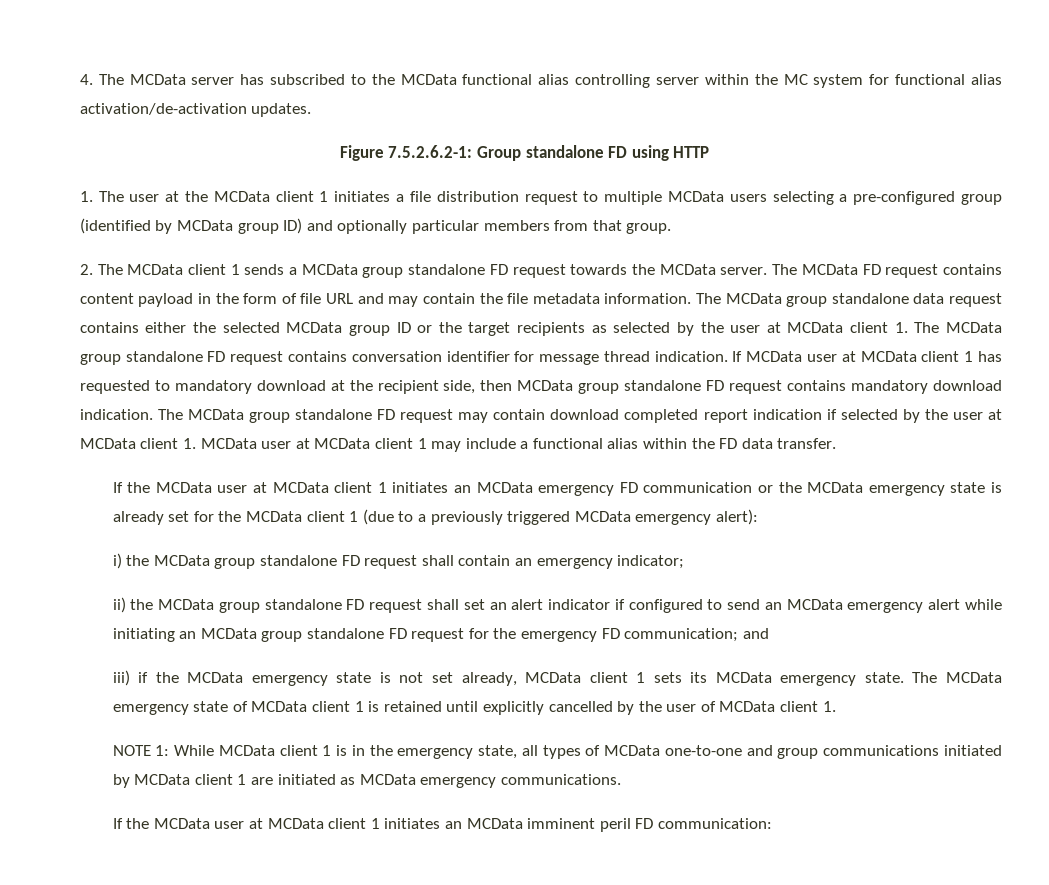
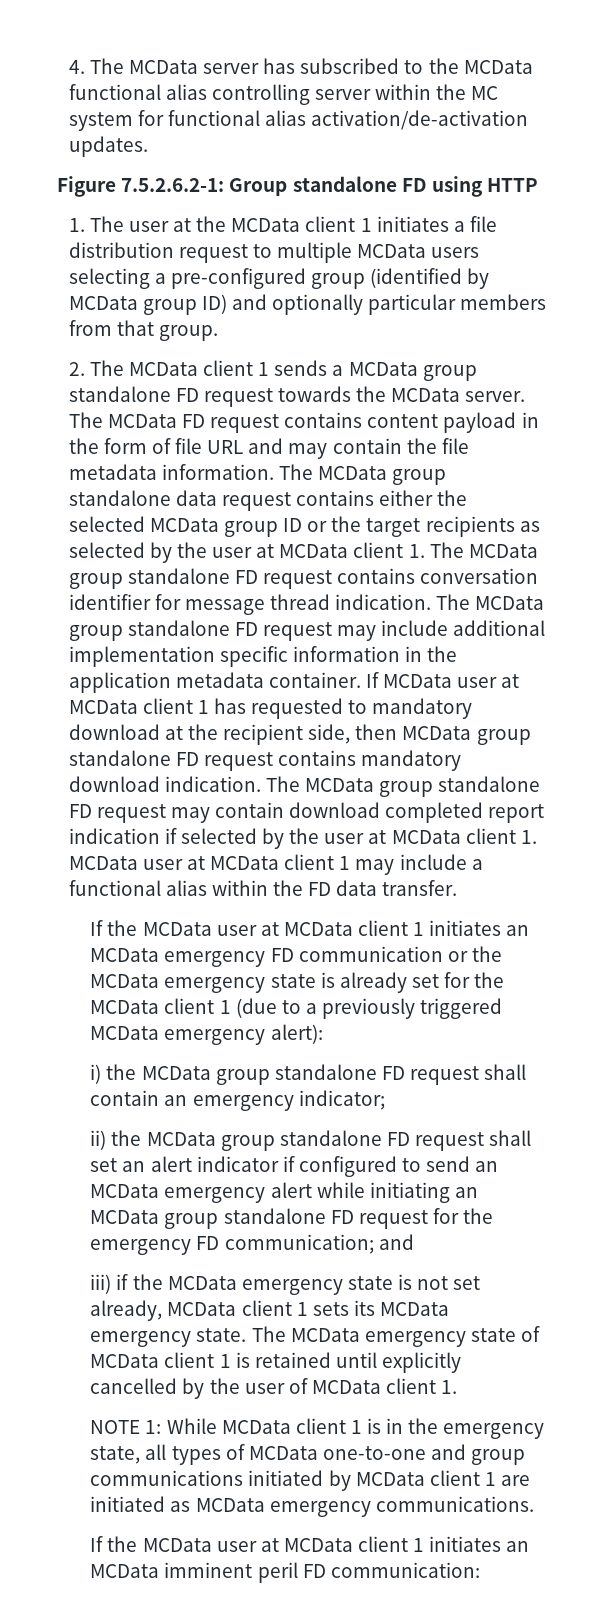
(728, 356) none -> [436,594,545,610] [68,620,546,641] [68,646,458,667] [68,672,361,693] The MCData group standalone FD request may include additional implementation specific information in the application metadata container.

